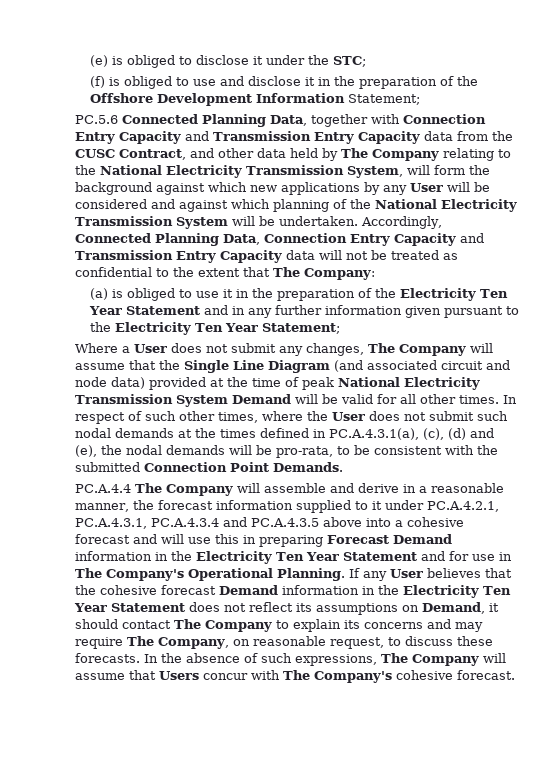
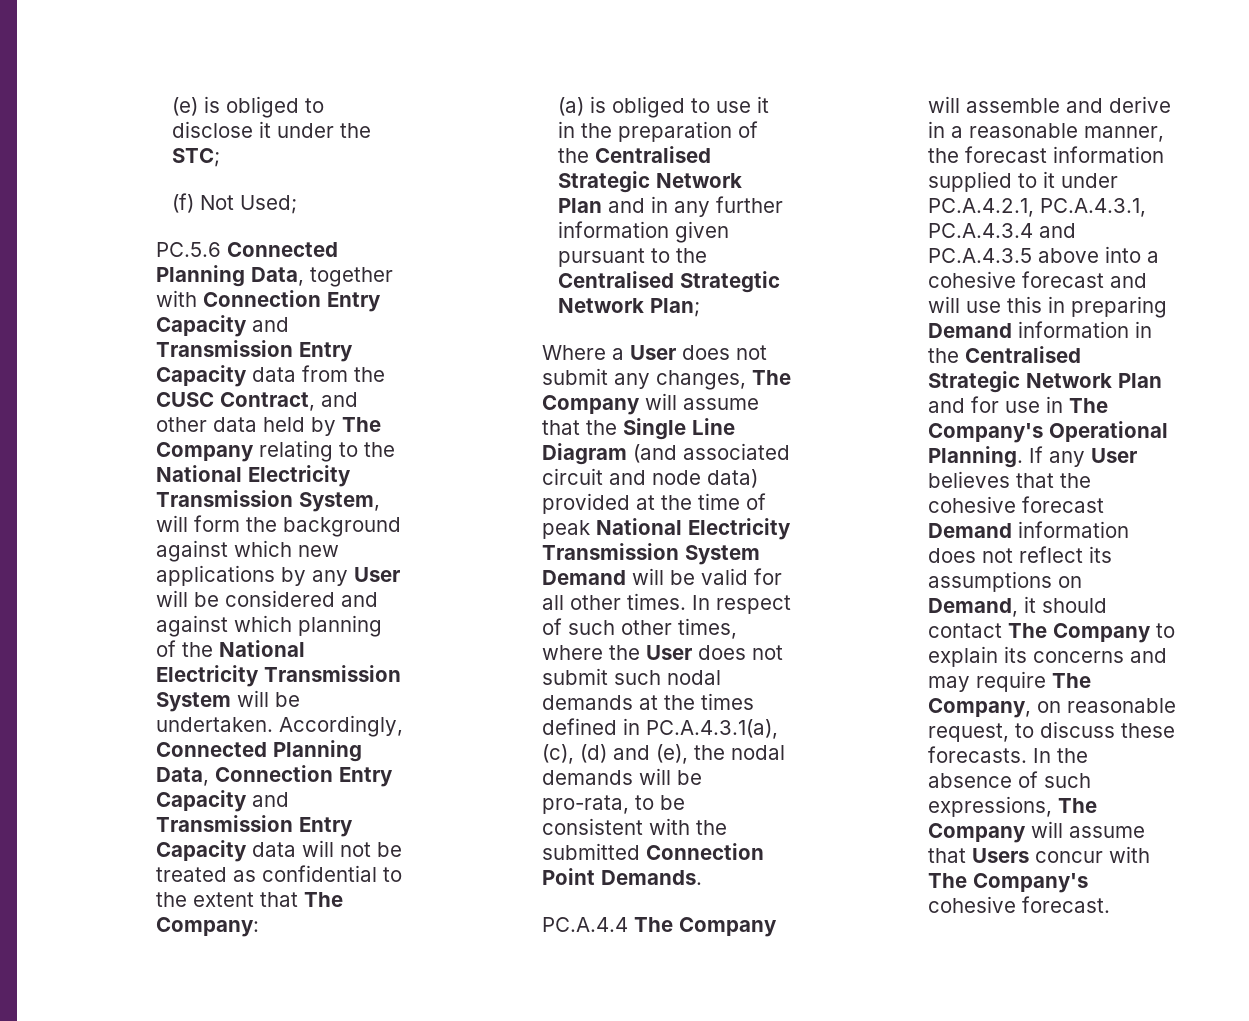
[108,76,478,89] [89,93,420,106] is obliged to use and disclose it in the preparation of the Offshore Development Information Statement; -> [199,195,297,214] Not Used;
[399,288,508,301] [88,306,200,315] Electricity Ten Year Statement -> [594,146,711,163] [557,171,742,193] [557,198,602,213] Centralised Strategic Network Plan
[114,322,340,335] Electricity Ten Year Statement; -> [557,271,780,293] [557,298,700,317] Centralised Strategtic Network Plan;
[327,534,453,544] [75,551,418,564] Forecast Demand information in the Electricity Ten Year Statement -> [927,321,1152,338] [927,346,1081,363] [927,371,1162,393] Demand information in the Centralised Strategic Network Plan
[362,585,512,598] [74,603,186,612] in the Electricity Ten Year Statement -> (1129, 529) none

